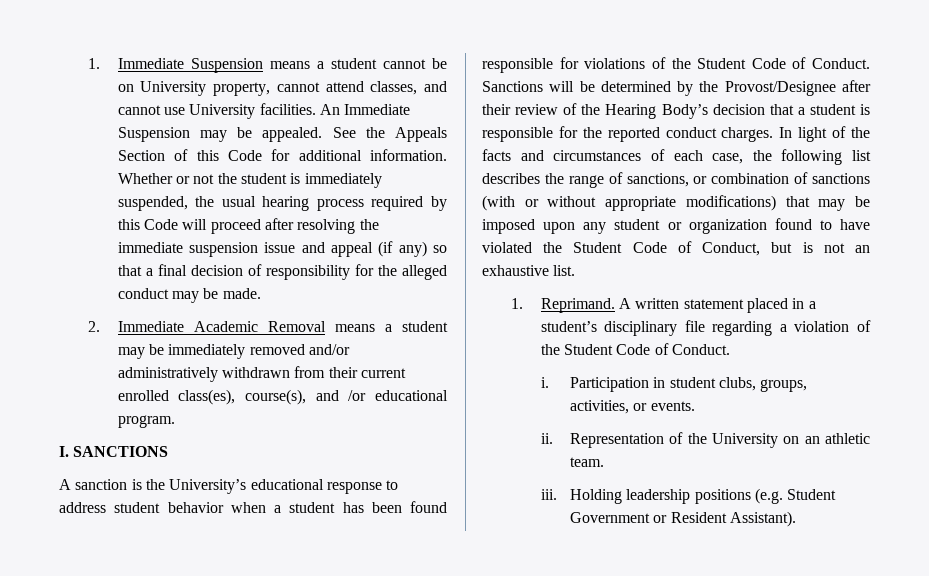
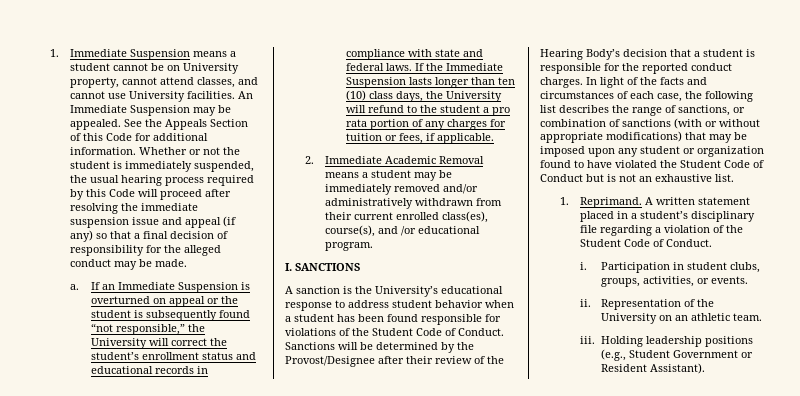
(261, 293) none -> [70,282,250,293] [90,296,238,307] [90,310,250,321] [90,323,205,335] [90,338,227,349] [90,352,256,360] [90,366,208,374] [345,49,483,60] [345,63,503,71] [345,77,515,88] [345,90,502,102] [345,105,510,116] [345,119,506,130] [345,133,494,144] // a. If an Immediate Suspension is overturned on appeal or the student is subsequently found “not responsible,” the University will correct the student’s enrollment status and educational records in compliance with state and federal laws. If the Immediate Suspension lasts longer than ten (10) class days, the University will refund to the student a pro rata portion of any charges for tuition or fees, if applicable.
[702,242,761,256] Conduct, -> [540,174,583,182] Conduct
[755,488,784,504] (e.g. -> [600,349,626,361] (e.g.,

